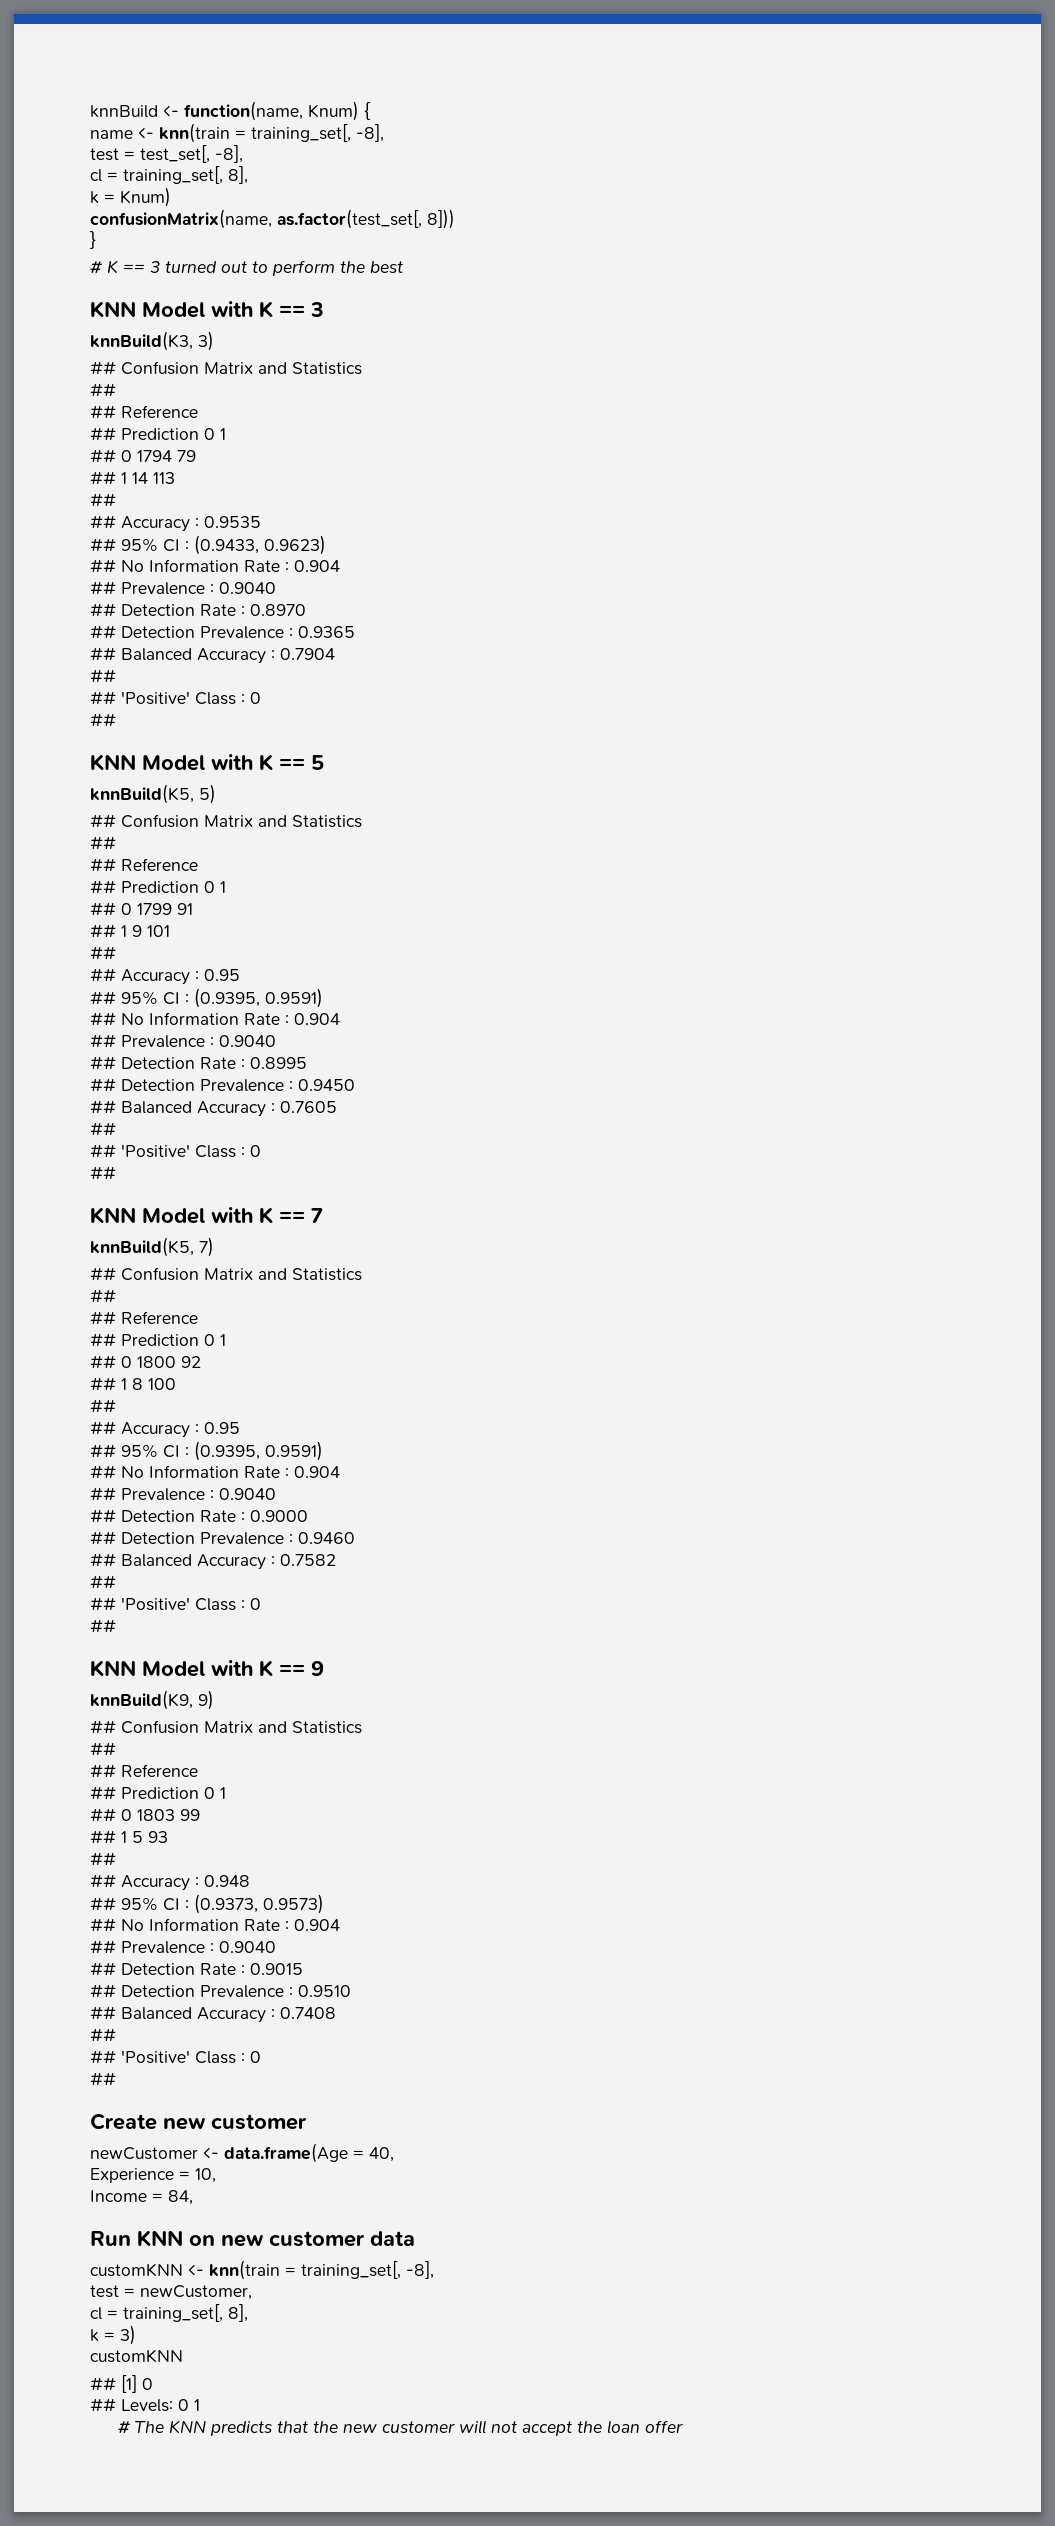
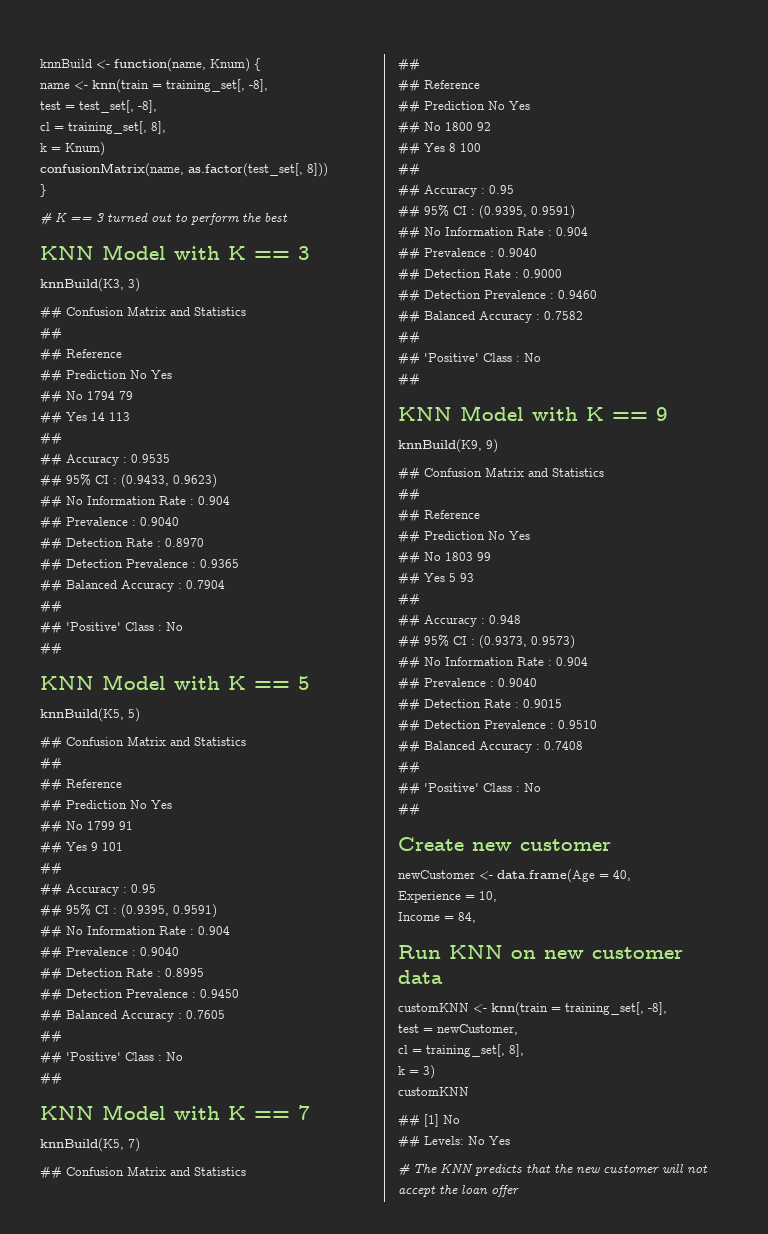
[204,428,226,440] [90,449,132,463] 0 1 // ## 0 -> [130,370,172,379] [40,390,83,404] No Yes // ## No
[121,472,127,484] 1 -> [66,412,87,421] Yes
[250,692,261,704] 0 -> [166,622,183,631] No
[204,881,226,893] [90,902,132,916] 0 1 // ## 0 -> [130,800,172,809] [40,820,83,834] No Yes // ## No
[121,925,127,937] 1 -> [66,842,87,851] Yes
[250,1145,261,1157] 0 -> [166,1052,183,1061] No
[204,1334,226,1346] [90,1355,132,1369] 0 1 // ## 0 -> [488,101,530,110] [398,121,441,135] No Yes // ## No
[121,1378,127,1390] 1 -> [424,143,445,152] Yes
[250,1598,261,1610] 0 -> [524,353,541,362] No
[204,1787,226,1799] [90,1808,132,1822] 0 1 // ## 0 -> [488,531,530,540] [398,551,441,565] No Yes // ## No
[121,1831,127,1843] 1 -> [424,573,445,582] Yes
[250,2051,261,2063] 0 -> [524,783,541,792] No
[142,2378,153,2390] 0 -> [443,1115,460,1124] No
[178,2399,200,2411] 0 1 -> [468,1136,510,1145] No Yes

